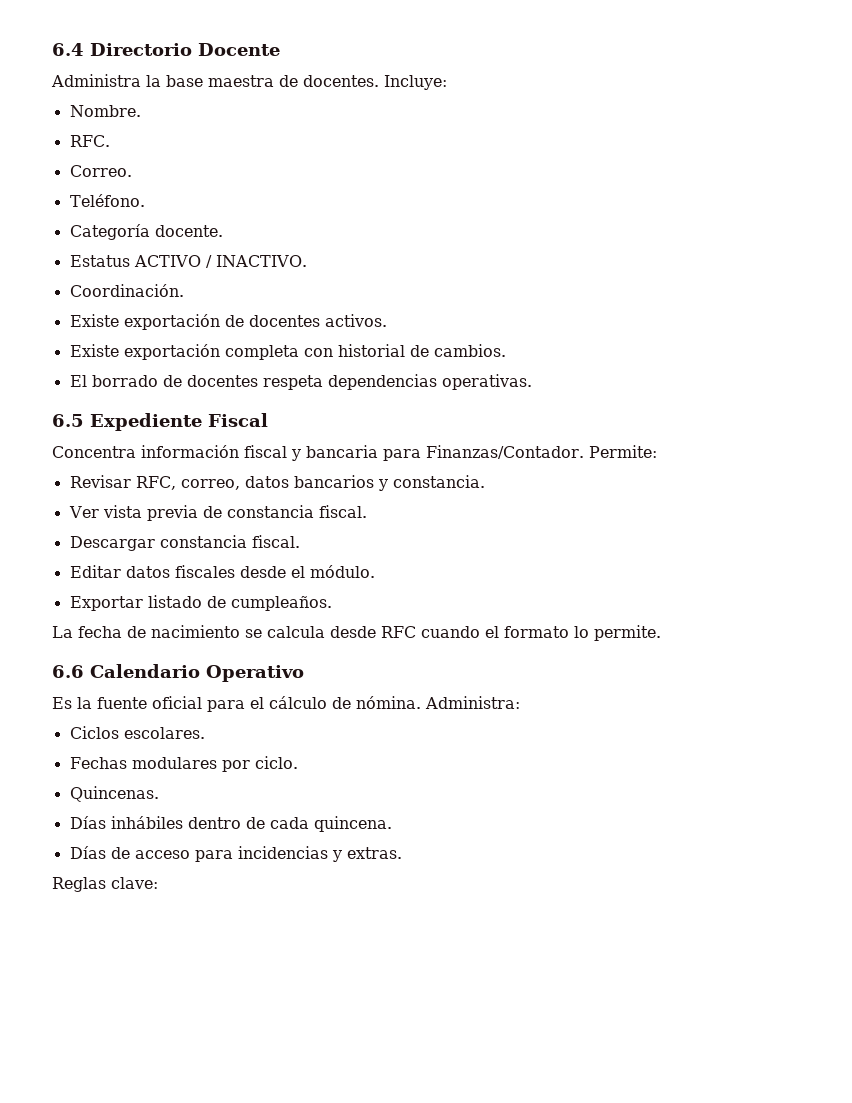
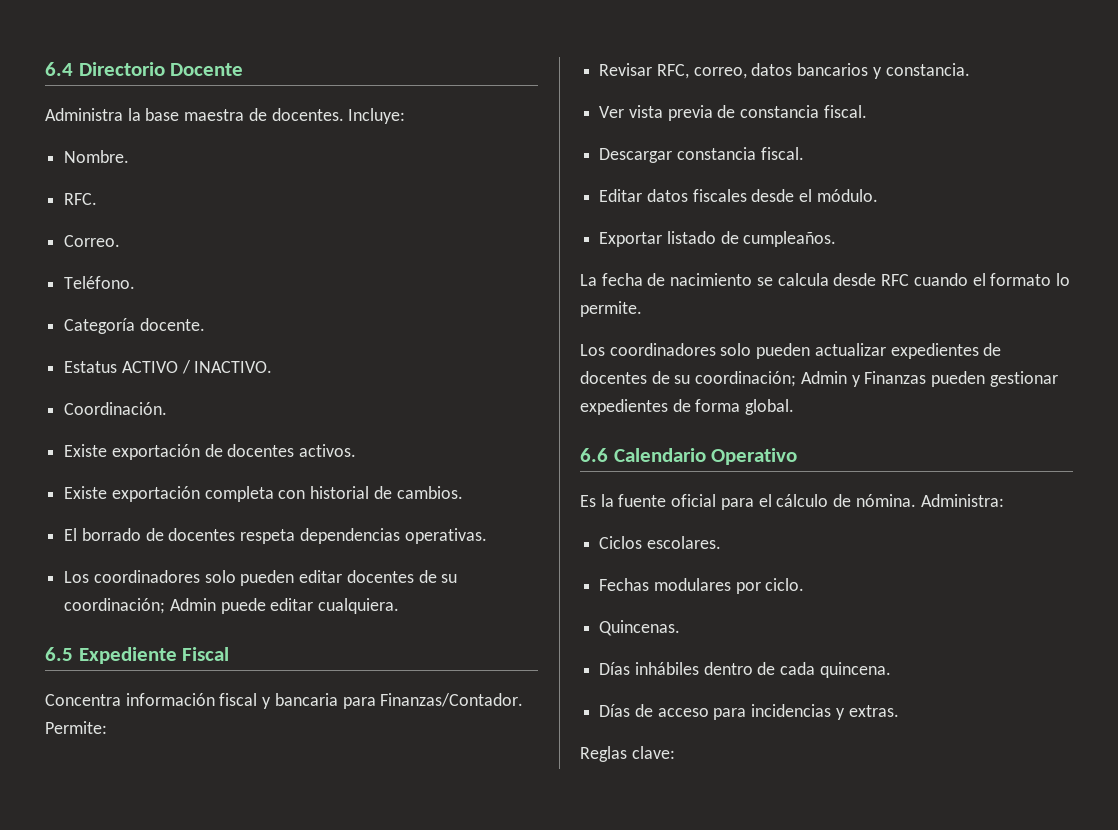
(532, 382) none -> [64,570,458,586] [64,598,400,614] // Los coordinadores solo pueden editar docentes de su coordinación; Admin puede editar cualquiera.
(661, 633) none -> [580,343,1002,359] [580,371,1058,387] [580,399,795,415] // Los coordinadores solo pueden actualizar expedientes de docentes de su coordinación; Admin y Finanzas pueden gestionar expedientes de forma global.

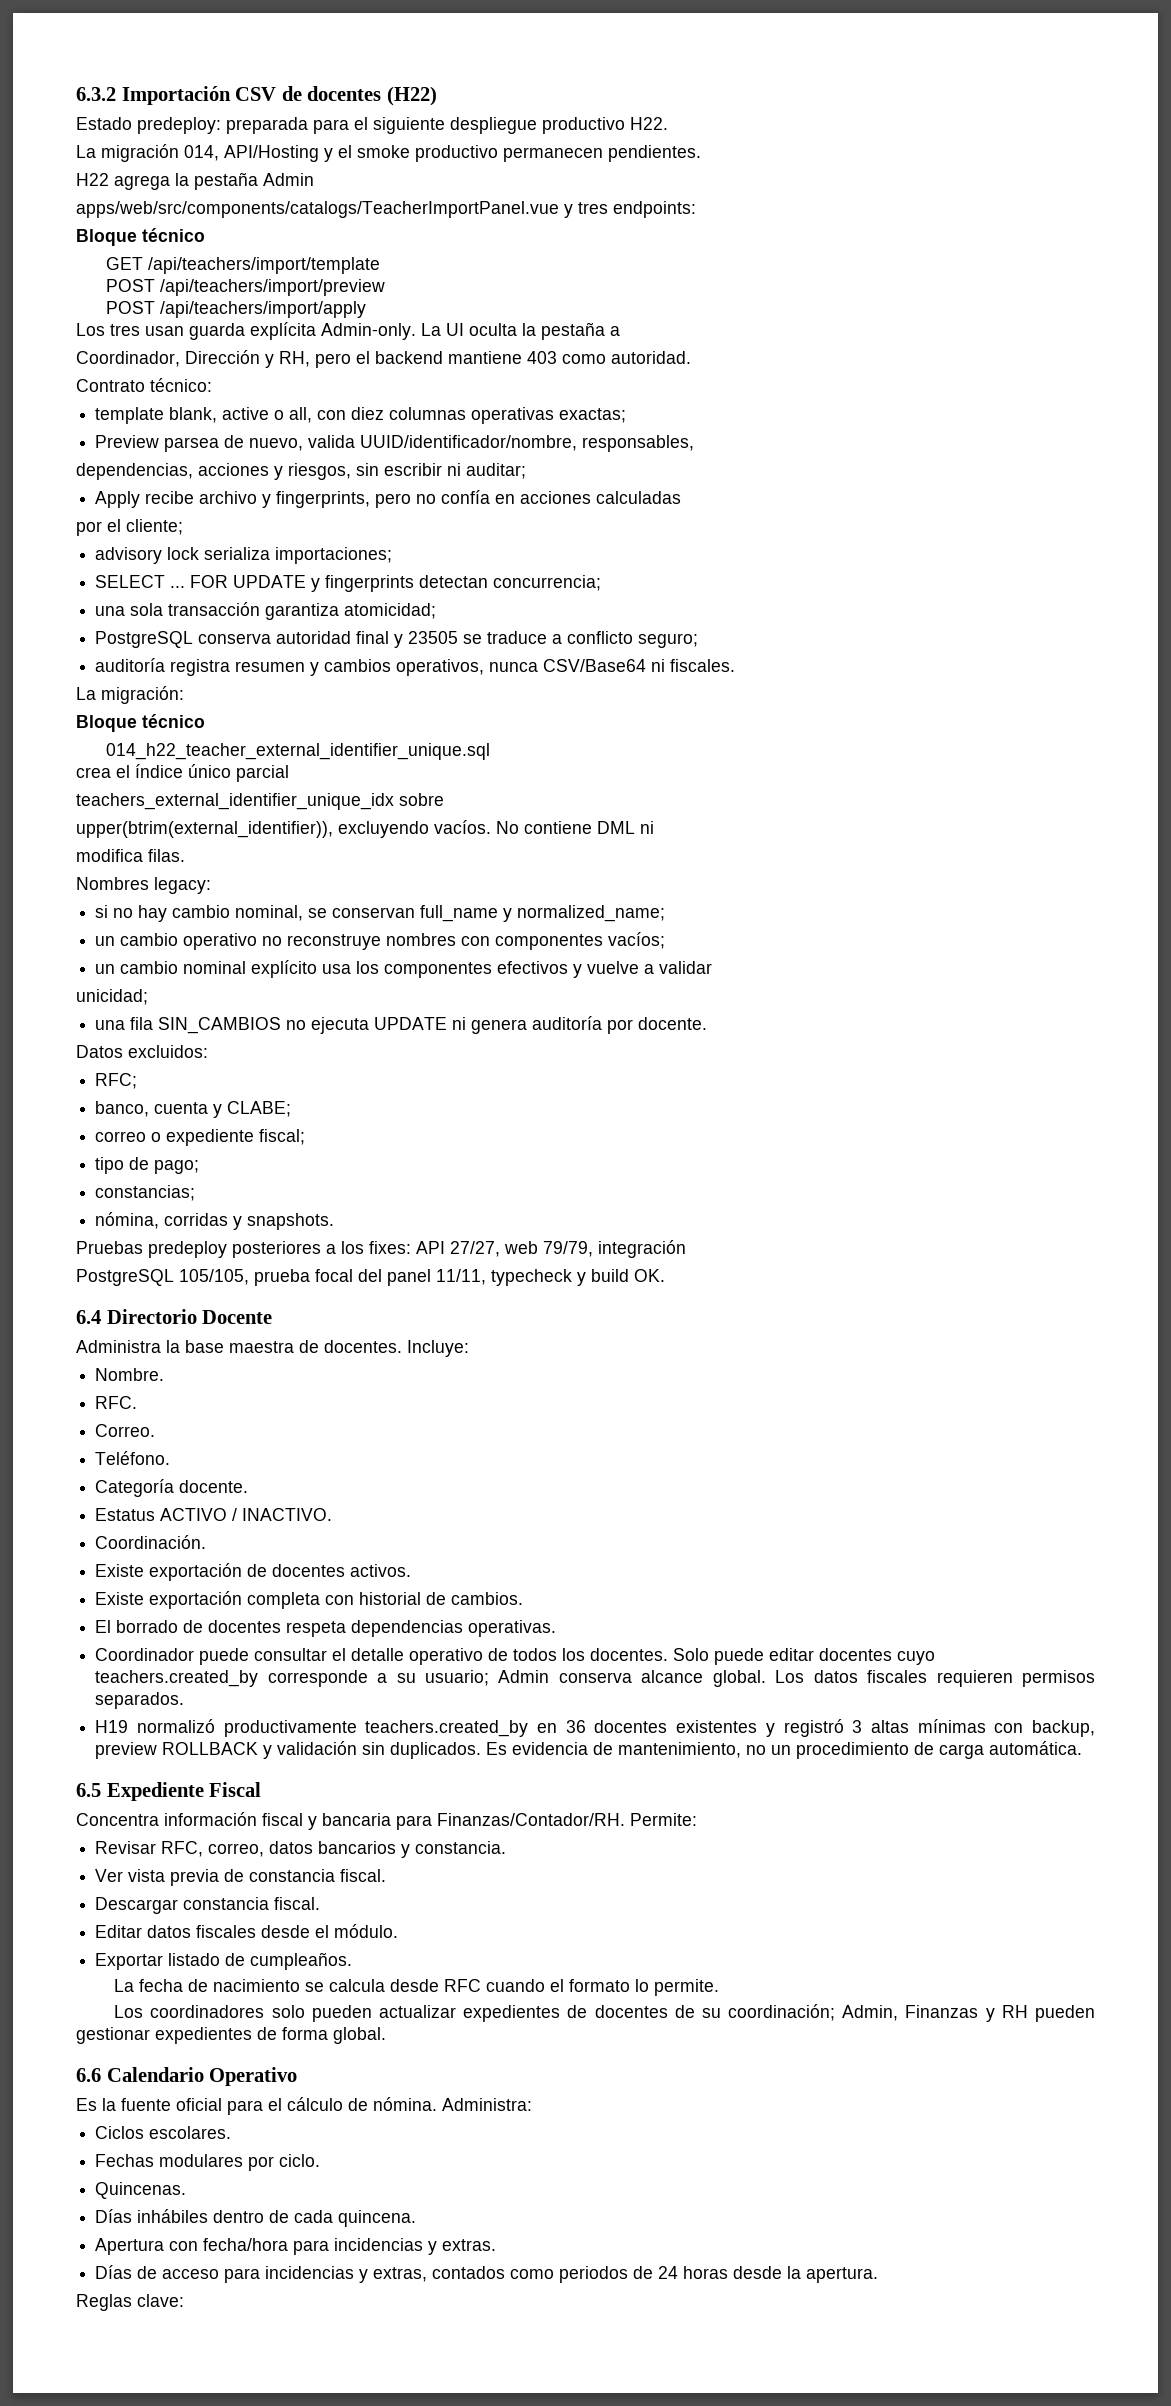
(45, 69) none -> [76,86,437,106] [76,117,668,134] [76,144,701,162] [76,172,314,190] [76,201,696,218] [76,228,205,246] [106,257,381,274] [106,279,386,296] [106,301,367,318] [76,322,620,340] [76,350,691,368] [76,378,212,392] [95,407,627,424] [95,435,695,452] [76,463,526,480] [95,490,682,508] [76,519,183,536] [95,547,393,564] [95,575,602,592] [95,602,437,620] [95,631,699,648] [95,658,736,676] [76,686,184,704] [76,714,205,732] [106,743,491,760] [76,764,289,782] [76,793,444,810] [76,820,654,838] [76,849,185,862] [76,877,211,894] [95,905,666,922] [95,932,666,950] [95,960,713,978] [76,989,148,1005] [95,1016,708,1034] [76,1045,208,1058] [95,1073,138,1089] [95,1101,292,1118] [95,1129,306,1146] [95,1157,200,1174] [95,1185,196,1201] [95,1212,335,1230] [76,1240,686,1258] [76,1269,665,1286] 6.3.2 Importación CSV de docentes (H22) // Estado predeploy: preparada para el siguiente despliegue productivo H22. // La migración 014, API/Hosting y el smoke productivo permanecen pendientes. // H22 agrega la pestaña Admin // apps/web/src/components/catalogs/TeacherImportPanel.vue y tres endpoints: // Bloque técnico // GET /api/teachers/import/template // POST /api/teachers/import/preview // POST /api/teachers/import/apply // Los tres usan guarda explícita Admin-only. La UI oculta la pestaña a // Coordinador, Dirección y RH, pero el backend mantiene 403 como autoridad. // Contrato técnico: // template blank, active o all, con diez columnas operativas exactas; // Preview parsea de nuevo, valida UUID/identificador/nombre, responsables, // dependencias, acciones y riesgos, sin escribir ni auditar; // Apply recibe archivo y fingerprints, pero no confía en acciones calculadas // por el cliente; // advisory lock serializa importaciones; // SELECT ... FOR UPDATE y fingerprints detectan concurrencia; // una sola transacción garantiza atomicidad; // PostgreSQL conserva autoridad final y 23505 se traduce a conflicto seguro; // auditoría registra resumen y cambios operativos, nunca CSV/Base64 ni fiscales. // La migración: // Bloque técnico // 014_h22_teacher_external_identifier_unique.sql // crea el índice único parcial // teachers_external_identifier_unique_idx sobre // upper(btrim(external_identifier)), excluyendo vacíos. No contiene DML ni // modifica filas. // Nombres legacy: // si no hay cambio nominal, se conservan full_name y normalized_name; // un cambio operativo no reconstruye nombres con componentes vacíos; // un cambio nominal explícito usa los componentes efectivos y vuelve a validar // unicidad; // una fila SIN_CAMBIOS no ejecuta UPDATE ni genera auditoría por docente. // Datos excluidos: // RFC; // banco, cuenta y CLABE; // correo o expediente fiscal; // tipo de pago; // constancias; // nómina, corridas y snapshots. // Pruebas predeploy posteriores a los fixes: API 27/27, web 79/79, integración // PostgreSQL 105/105, prueba focal del panel 11/11, typecheck y build OK. //
[64,570,458,586] [64,598,400,614] Los coordinadores solo pueden editar docentes de su coordinación; Admin puede editar cualquiera. -> [95,1648,936,1665] [95,1670,1096,1687] [95,1692,185,1709] [95,1719,1095,1737] [95,1741,1083,1759] Coordinador puede consultar el detalle operativo de todos los docentes. Solo puede editar docentes cuyo teachers.created_by corresponde a su usuario; Admin conserva alcance global. Los datos fiscales requieren permisos separados. // H19 normalizó productivamente teachers.created_by en 36 docentes existentes y registró 3 altas mínimas con backup, preview ROLLBACK y validación sin duplicados. Es evidencia de mantenimiento, no un procedimiento de carga automática.
[380,693,524,707] Finanzas/Contador. -> [437,1813,625,1826] Finanzas/Contador/RH.
[800,371,927,387] Admin y Finanzas -> [842,2005,1028,2022] Admin, Finanzas y RH
(891, 670) none -> [95,2238,497,2255] // Apertura con fecha/hora para incidencias y extras.
[848,705,899,717] extras. -> [373,2266,879,2283] extras, contados como periodos de 24 horas desde la apertura.

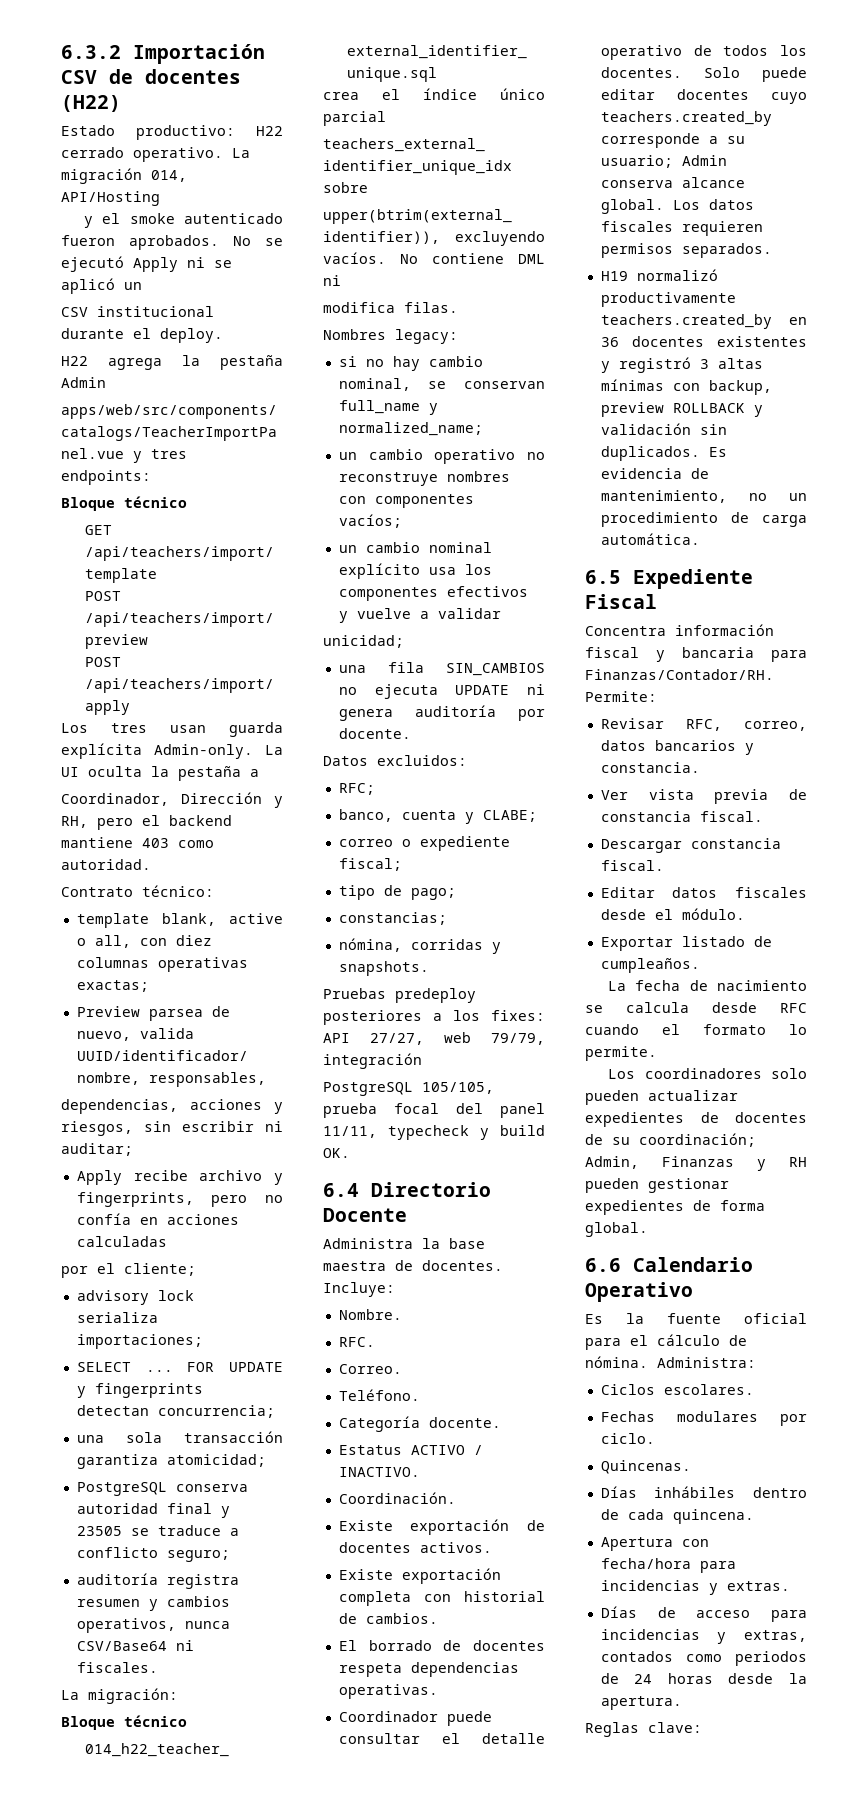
[137,117,668,134] predeploy: preparada para el siguiente despliegue productivo H22. // -> [136,125,283,140] [61,147,223,162] productivo: H22 cerrado operativo.
(319, 153) none -> (160, 198) //
[415,145,701,162] productivo permanecen pendientes. -> [184,213,283,224] [61,235,283,250] [61,256,232,272] [61,278,142,294] [61,306,214,317] [61,328,223,343] autenticado fueron aprobados. No se ejecutó Apply ni se aplicó un // CSV institucional durante el deploy.

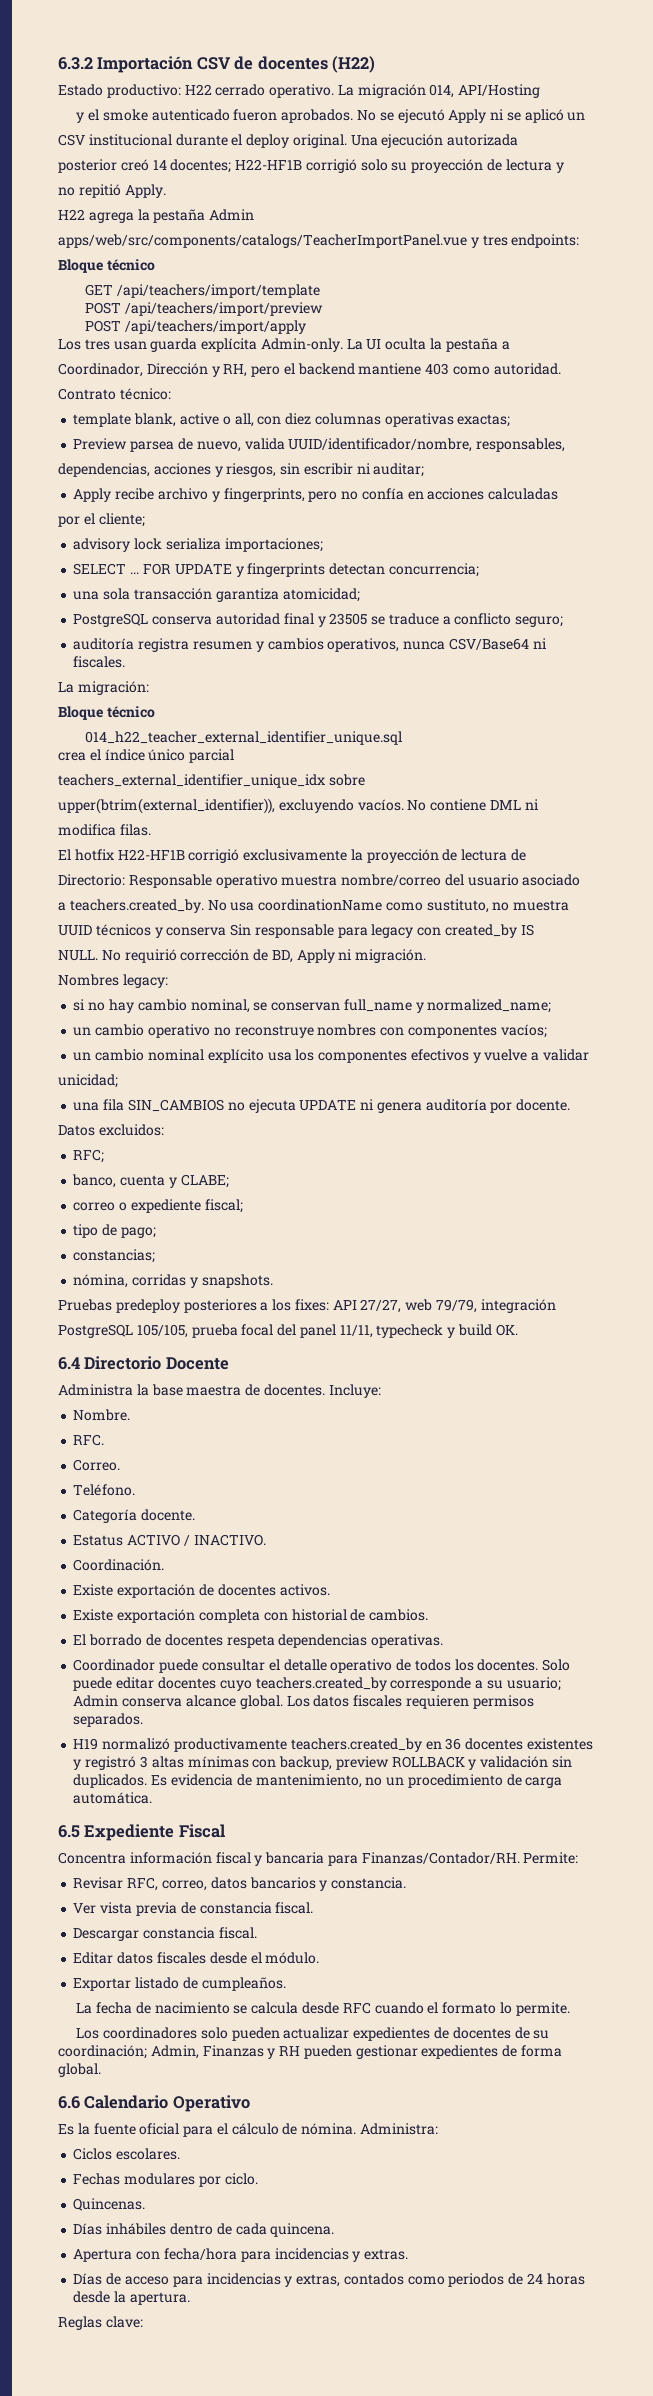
[160,328,223,343] deploy. -> [246,134,519,148] [58,159,564,173] [58,184,166,198] deploy original. Una ejecución autorizada // posterior creó 14 docentes; H22-HF1B corrigió solo su proyección de lectura y // no repitió Apply.
(458, 307) none -> [58,849,527,863] [58,874,581,888] [58,899,570,913] [58,924,534,938] [58,949,427,963] // El hotfix H22-HF1B corrigió exclusivamente la proyección de lectura de // Directorio: Responsable operativo muestra nombre/correo del usuario asociado // a teachers.created_by. No usa coordinationName como sustituto, no muestra // UUID técnicos y conserva Sin responsable para legacy con created_by IS // NULL. No requirió corrección de BD, Apply ni migración.

